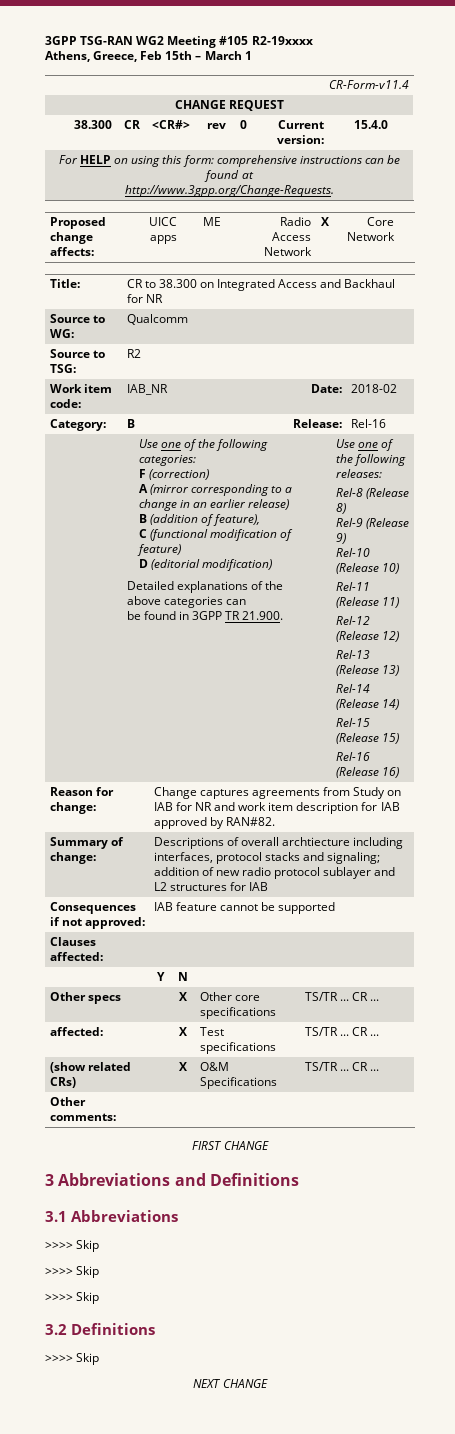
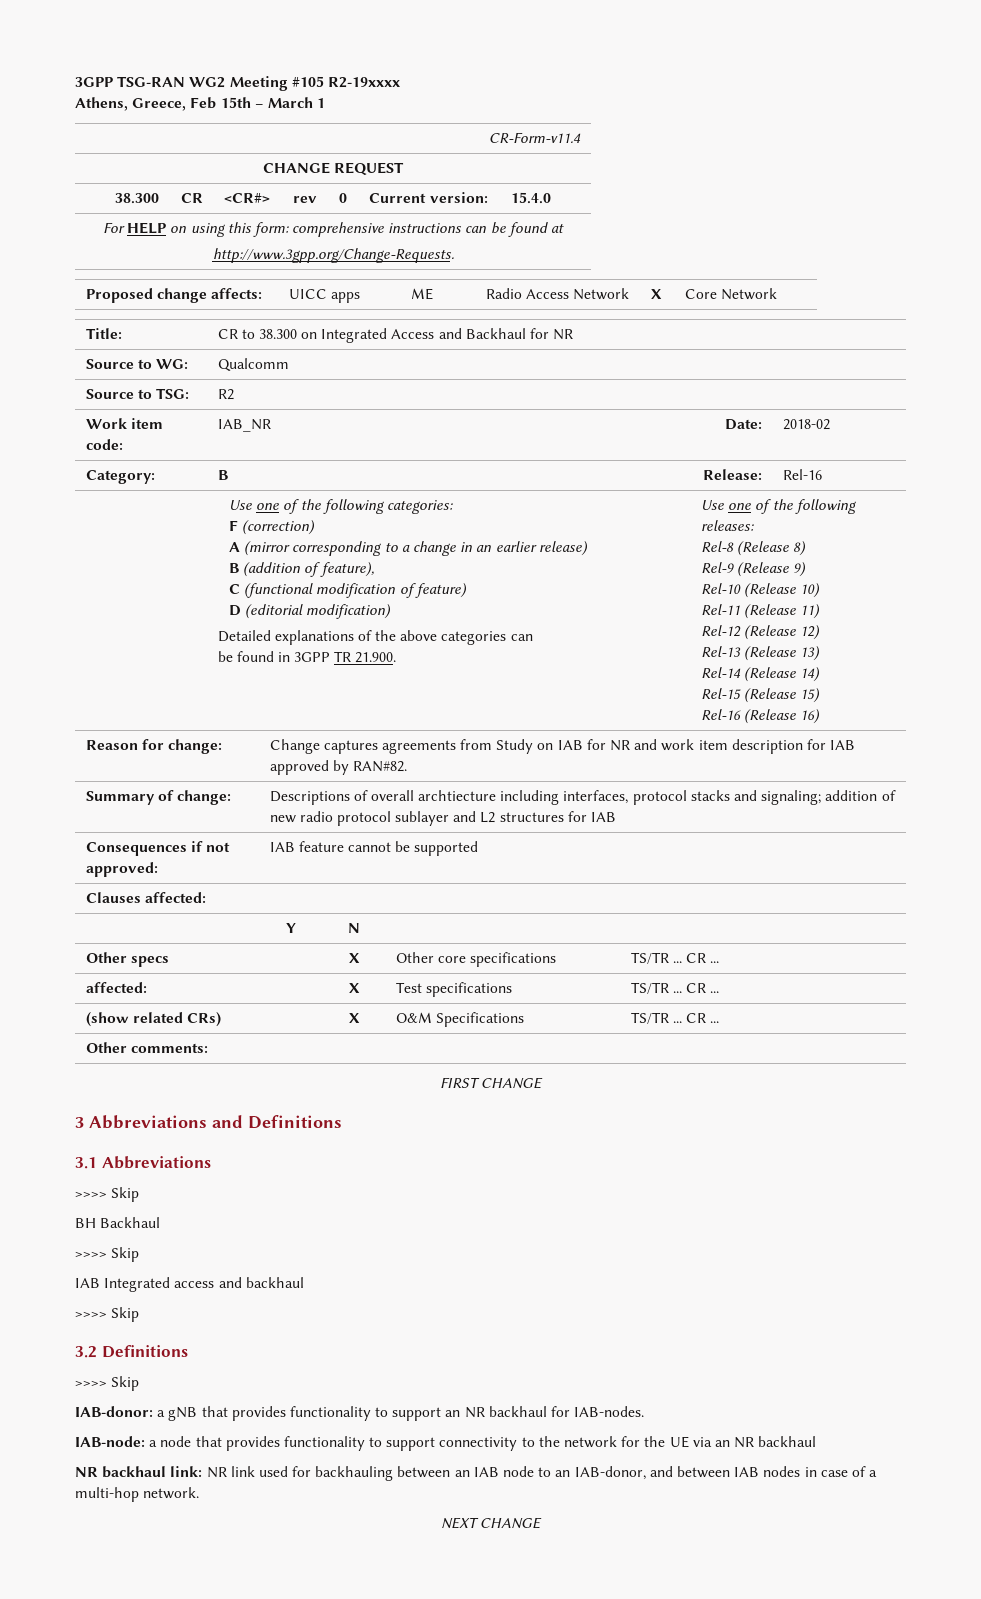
[45,1266,100,1278] // >>>> Skip -> [75,1217,161,1228] [75,1247,140,1262] [75,1277,304,1292] // BH Backhaul // >>>> Skip // IAB Integrated access and backhaul
(100, 1359) none -> [75,1406,645,1421] [75,1436,817,1451] [75,1466,878,1481] [75,1487,200,1502] // IAB-donor: a gNB that provides functionality to support an NR backhaul for IAB-nodes. // IAB-node: a node that provides functionality to support connectivity to the network for the UE via an NR backhaul // NR backhaul link: NR link used for backhauling between an IAB node to an IAB-donor, and between IAB nodes in case of a multi-hop network.

